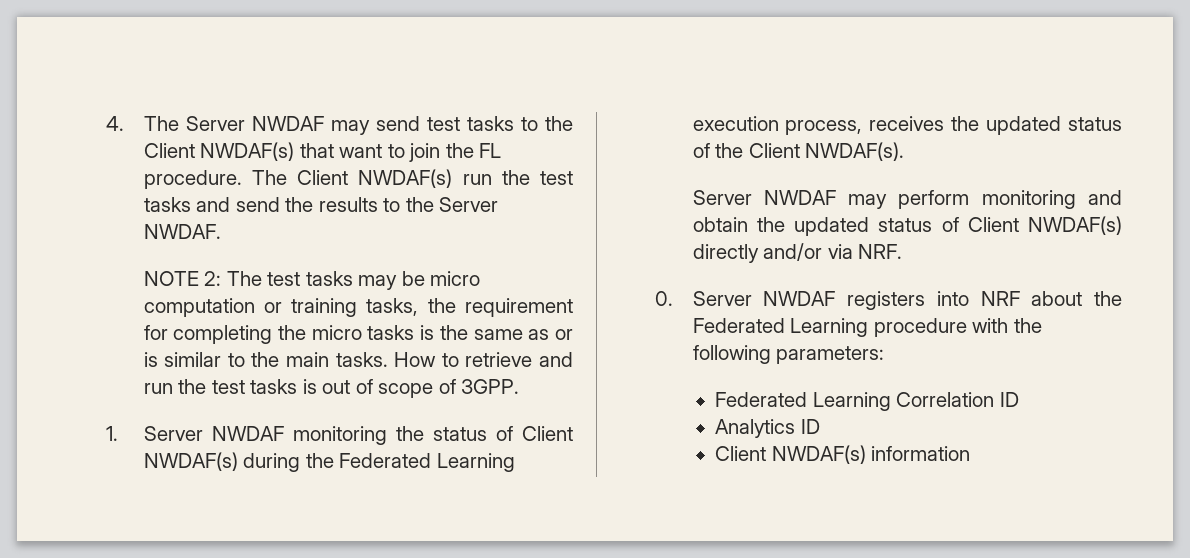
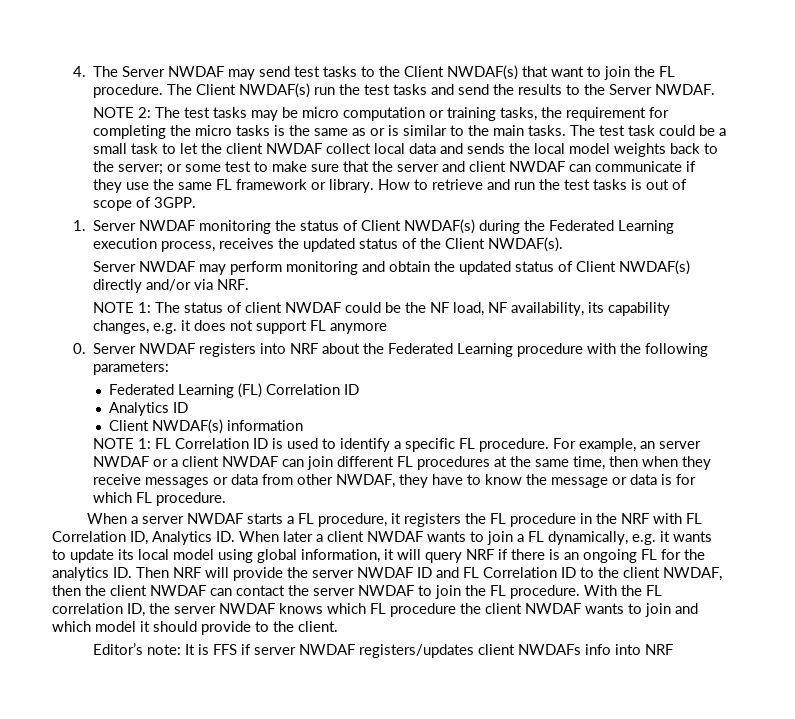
(388, 359) none -> [570,125,727,136] [93,143,719,157] [93,161,697,175] [93,179,375,193] The test task could be a small task to let the client NWDAF collect local data and sends the local model weights back to the server; or some test to make sure that the server and client NWDAF can communicate if they use the same FL framework or library.
(903, 251) none -> [93,302,671,316] [93,320,388,334] // NOTE 1: The status of client NWDAF could be the NF load, NF availability, its capability changes, e.g. it does not support FL anymore
(891, 401) none -> [238,383,263,398] (FL)
(971, 453) none -> [93,438,702,452] [93,456,712,470] [93,474,697,488] [93,492,227,506] [86,513,702,527] [52,531,712,545] [52,549,705,563] [52,567,722,581] [52,585,662,599] [52,603,698,617] [52,621,338,635] [93,643,674,658] // NOTE 1: FL Correlation ID is used to identify a specific FL procedure. For example, an server NWDAF or a client NWDAF can join different FL procedures at the same time, then when they receive messages or data from other NWDAF, they have to know the message or data is for which FL procedure. // When a server NWDAF starts a FL procedure, it registers the FL procedure in the NRF with FL Correlation ID, Analytics ID. When later a client NWDAF wants to join a FL dynamically, e.g. it wants to update its local model using global information, it will query NRF if there is an ongoing FL for the analytics ID. Then NRF will provide the server NWDAF ID and FL Correlation ID to the client NWDAF, then the client NWDAF can contact the server NWDAF to join the FL procedure. With the FL correlation ID, the server NWDAF knows which FL procedure the client NWDAF wants to join and which model it should provide to the client. // Editor’s note: It is FFS if server NWDAF registers/updates client NWDAFs info into NRF

